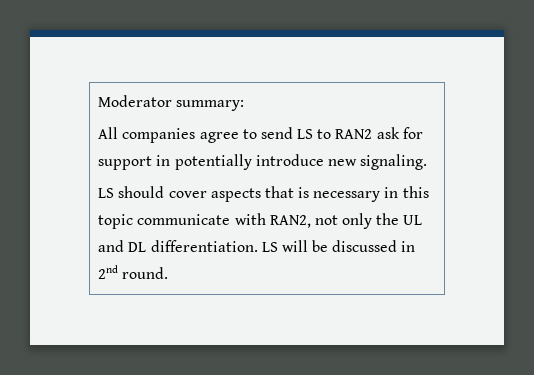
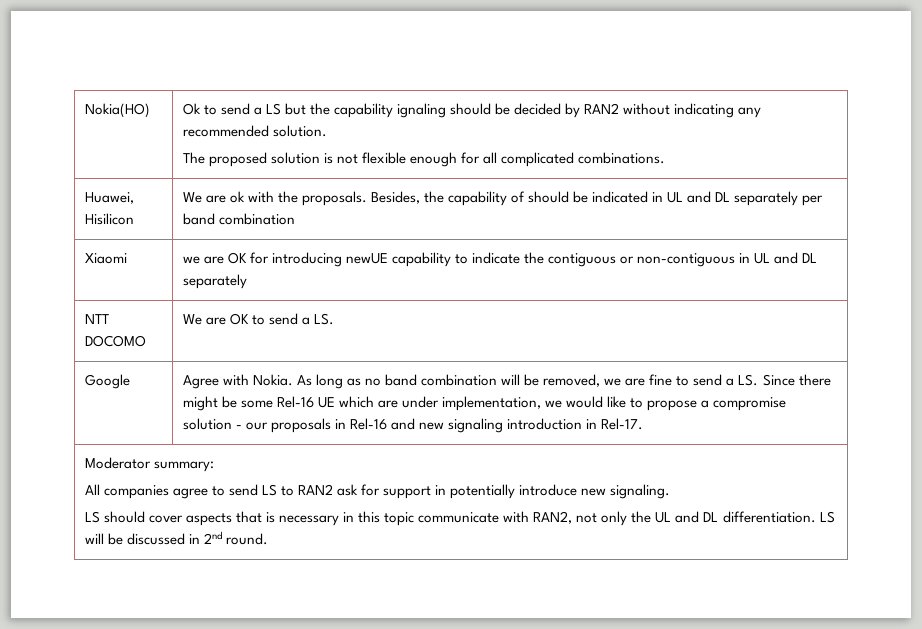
(98, 101) none -> [84,103,150,118] [182,103,762,118] [182,125,327,137] [182,152,666,167] [84,192,134,204] [84,213,134,225] [182,191,824,206] [182,213,295,225] [84,253,127,264] [182,252,818,267] [182,274,247,289] [84,314,109,324] [84,335,146,347] [182,313,334,325] [84,374,130,389] [182,374,831,389] [182,396,787,411] [182,418,644,433] Nokia(HO) | Ok to send a LS but the capability ignaling should be decided by RAN2 without indicating any recommended solution. // The proposed solution is not flexible enough for all complicated combinations. // Huawei, Hisilicon | We are ok with the proposals. Besides, the capability of should be indicated in UL and DL separately per band combination // Xiaomi | we are OK for introducing newUE capability to indicate the contiguous or non-contiguous in UL and DL separately // NTT DOCOMO | We are OK to send a LS. // Google | Agree with Nokia. As long as no band combination will be removed, we are fine to send a LS. Since there might be some Rel-16 UE which are under implementation, we would like to propose a compromise solution - our proposals in Rel-16 and new signaling introduction in Rel-17. //

